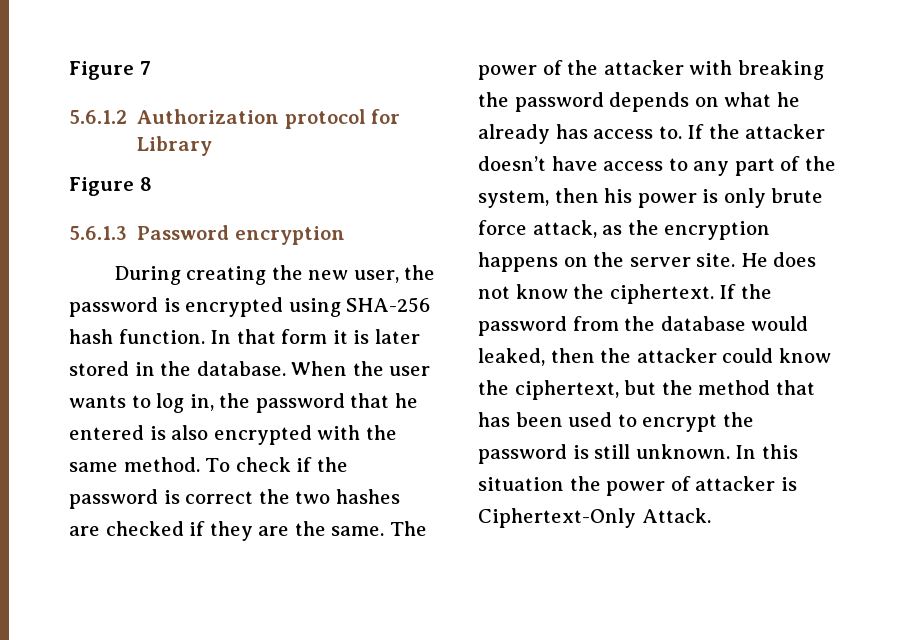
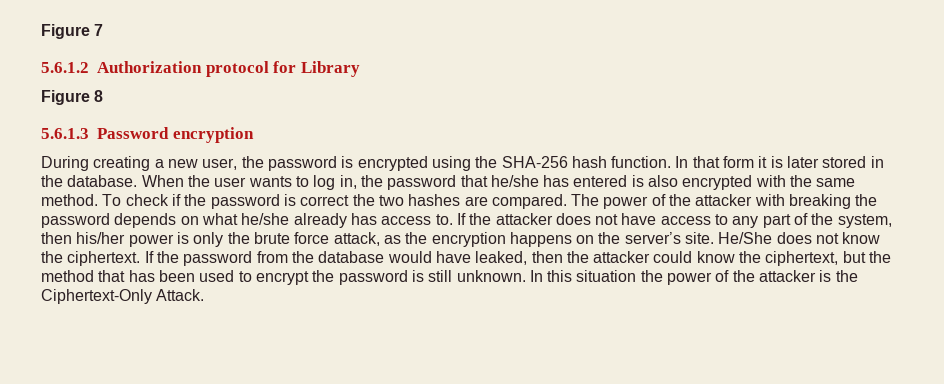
[271,265,303,280] the -> [154,159,164,168] a
(341, 307) none -> [475,156,498,168] the
[394,393,418,408] he -> [490,175,570,187] he/she has
[105,521,385,541] checked if they are the same. -> [491,194,567,209] compared.
[776,92,800,107] he -> [241,213,290,225] he/she
[478,156,546,171] doesn’t -> [555,213,619,225] does not
[604,188,633,203] his -> [76,232,126,244] his/her
(766, 198) none -> [227,232,250,244] the
[629,253,768,267] server site. He -> [624,232,773,244] server’s site. He/She
(809, 323) none -> [435,251,471,263] have
(691, 483) none -> [732,270,755,282] the
(797, 484) none -> [835,270,858,282] the

